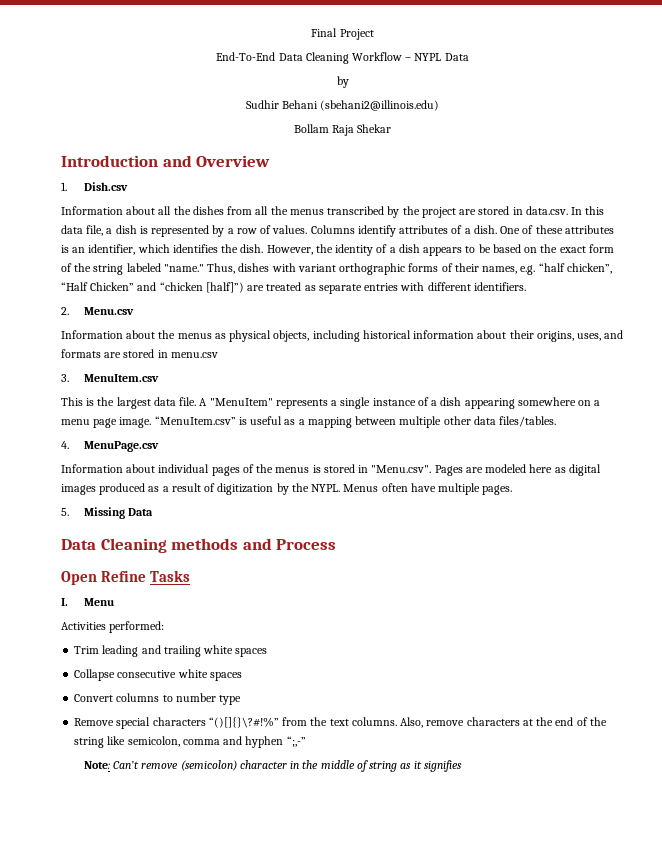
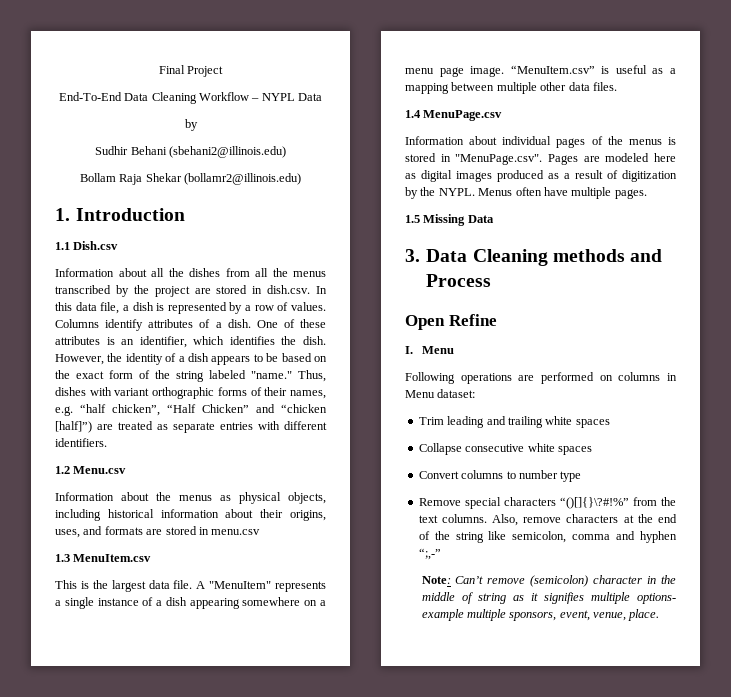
[61,155,271,167] [61,182,67,191] // Introduction and Overview // 1. -> [184,173,302,185] [55,208,186,221] [55,242,70,250] (bollamr2@illinois.edu) // 1. Introduction // 1.1
[525,206,568,215] data.csv. -> [267,285,311,294] dish.csv.
[61,307,69,315] 2. -> [55,466,70,474] 1.2
[61,374,69,382] 3. -> [55,554,70,562] 1.3
[499,416,557,427] [61,441,69,449] files/tables. // 4. -> [592,82,617,91] [405,110,421,118] files. // 1.4
[371,465,432,473] "Menu.csv". -> [455,154,543,165] "MenuPage.csv".
[61,508,69,516] 5. -> [405,215,420,223] 1.5
(154, 512) none -> [405,249,420,262] 3.
[150,570,191,582] Tasks -> (497, 320) none
[61,621,165,633] Activities performed: -> [405,372,677,384] [405,389,476,398] Following operations are performed on columns in Menu dataset:
(462, 766) none -> [590,592,676,604] [421,609,660,621] multiple options- example multiple sponsors, event, venue, place.

